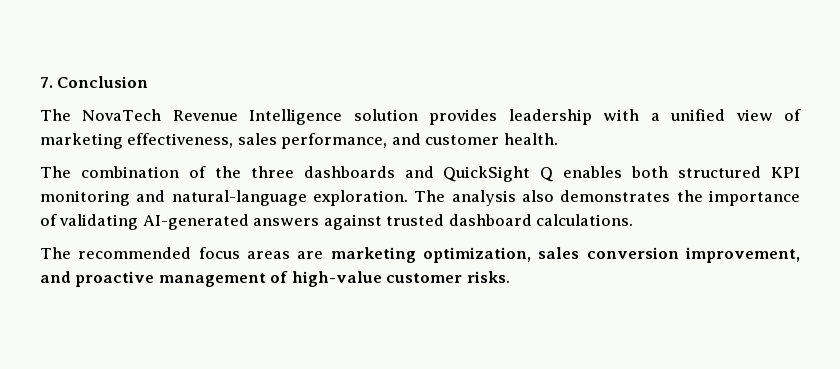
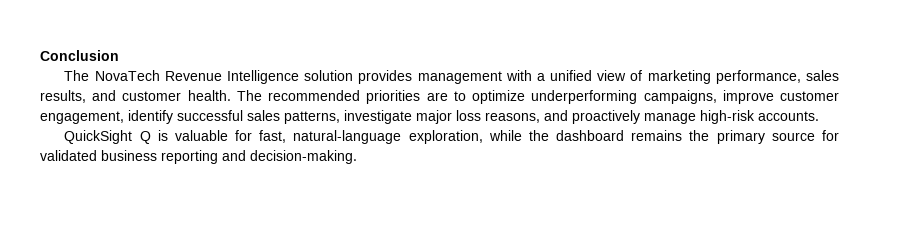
[40,77,53,88] 7. -> (40, 55) none
[508,109,592,125] leadership -> [417,71,502,84] management
[127,133,388,149] effectiveness, sales performance, -> [715,70,839,84] [40,90,86,103] performance, sales results,
[40,166,800,182] [40,190,800,206] [40,214,634,230] [40,247,800,263] [40,271,510,287] // The combination of the three dashboards and QuickSight Q enables both structured KPI monitoring and natural-language exploration. The analysis also demonstrates the importance of validating AI-generated answers against trusted dashboard calculations. // The recommended focus areas are marketing optimization, sales conversion improvement, and proactive management of high-value customer risks. -> [236,90,840,104] [40,110,819,124] [64,130,839,144] [40,150,357,164] The recommended priorities are to optimize underperforming campaigns, improve customer engagement, identify successful sales patterns, investigate major loss reasons, and proactively manage high-risk accounts. // QuickSight Q is valuable for fast, natural-language exploration, while the dashboard remains the primary source for validated business reporting and decision-making.

